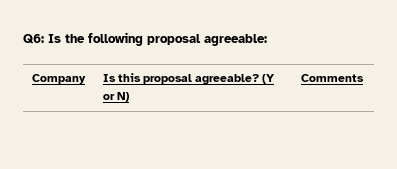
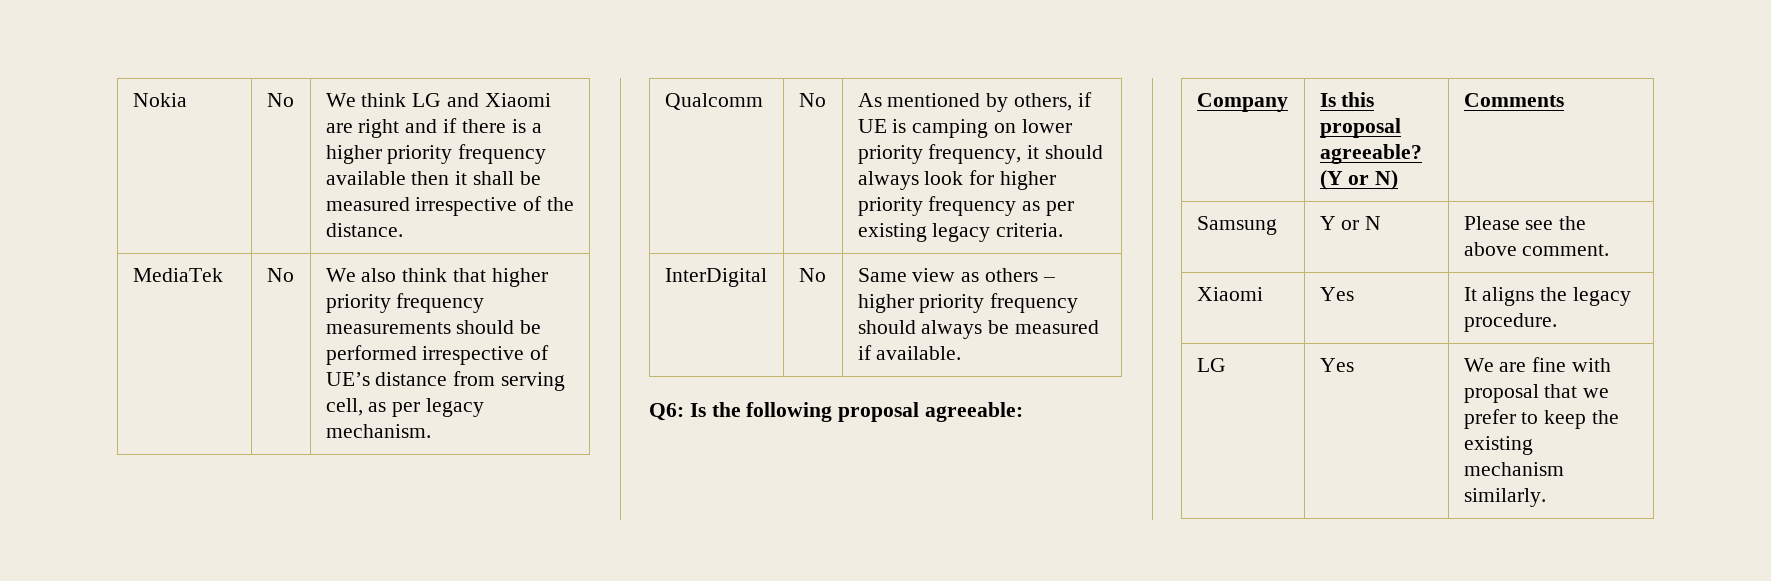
(23, 39) none -> [132,93,187,107] [266,93,294,107] [325,93,551,107] [325,118,542,138] [325,144,547,164] [325,171,541,185] [325,196,575,216] [325,223,403,237] [132,268,223,282] [266,268,294,282] [325,268,548,287] [325,293,485,313] [325,320,542,334] [325,345,550,365] [325,371,566,391] [325,398,485,417] [325,424,431,438] [664,93,763,110] [798,93,826,107] [857,92,1092,112] [857,119,1072,138] [857,144,1104,164] [857,170,1057,190] [857,196,1075,216] [857,223,1064,242] [664,268,767,287] [798,268,826,282] [857,268,1055,282] [857,293,1079,313] [857,320,1100,339] [857,345,962,360] Nokia | No | We think LG and Xiaomi are right and if there is a higher priority frequency available then it shall be measured irrespective of the distance. // MediaTek | No | We also think that higher priority frequency measurements should be performed irrespective of UE’s distance from serving cell, as per legacy mechanism. // Qualcomm | No | As mentioned by others, if UE is camping on lower priority frequency, it should always look for higher priority frequency as per existing legacy criteria. // InterDigital | No | Same view as others – higher priority frequency should always be measured if available. //
(364, 78) none -> [1196,216,1277,235] [1319,216,1382,230] [1463,216,1587,230] [1463,242,1610,256] [1196,287,1263,301] [1319,287,1354,301] [1463,287,1632,306] [1463,313,1557,332] [1196,358,1226,372] [1319,358,1354,372] [1463,357,1612,372] [1463,384,1610,403] [1463,409,1620,429] [1463,436,1533,455] [1463,462,1564,476] [1463,488,1546,507] // Samsung | Y or N | Please see the above comment. // Xiaomi | Yes | It aligns the legacy procedure. // LG | Yes | We are fine with proposal that we prefer to keep the existing mechanism similarly.

